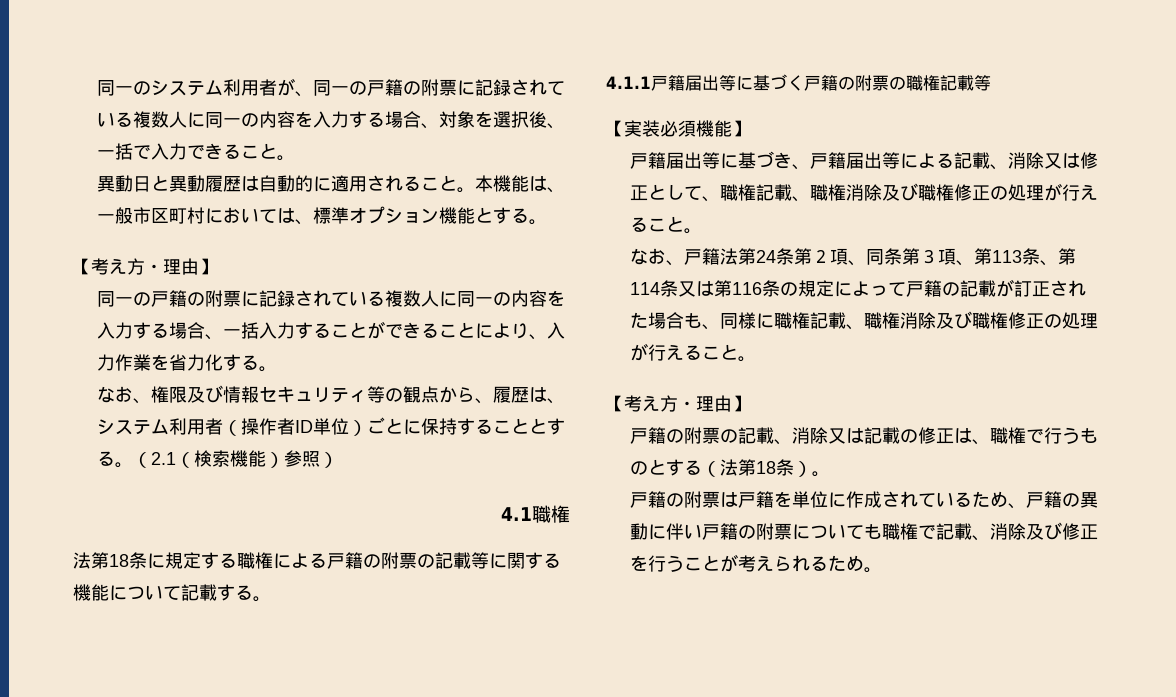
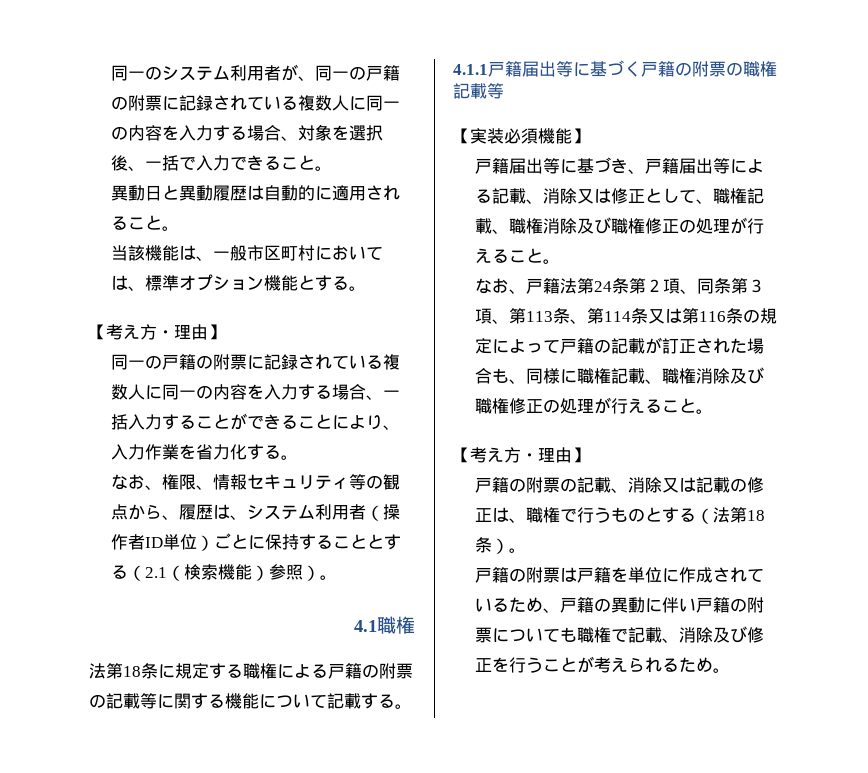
[475,175,494,192] 本 -> [111,245,146,261] // 当該
[187,385,224,403] 及び -> [196,485,214,490] 、
[115,462,134,468] 。 -> (129, 572) none
(339, 460) none -> [320,575,338,580] 。

